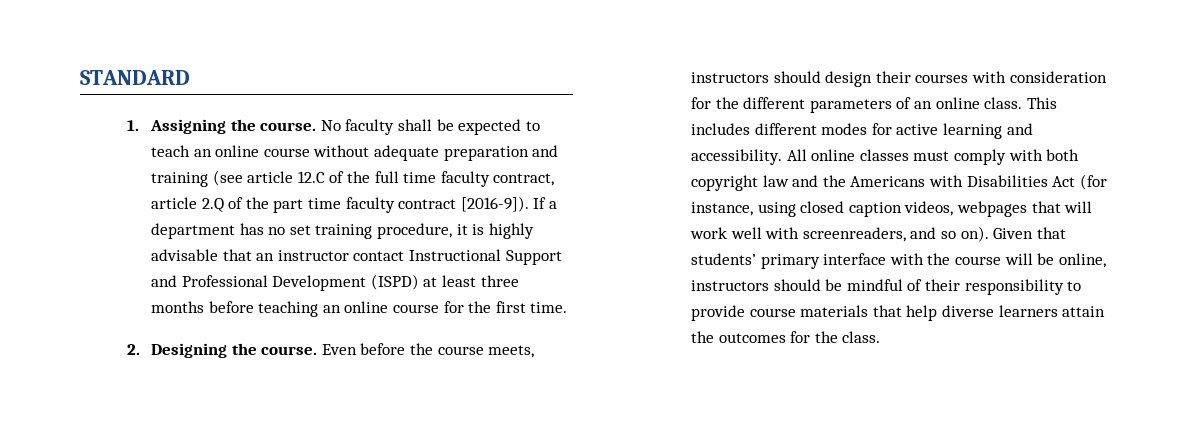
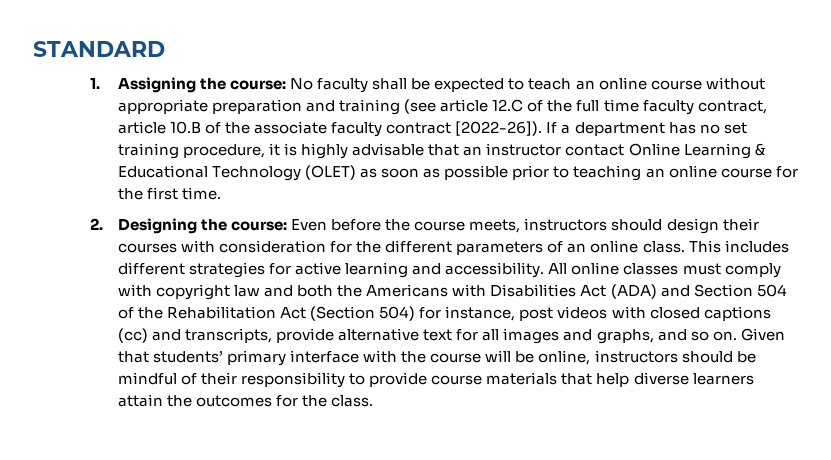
[260,122,317,131] course. -> [230,80,287,90] course:
[374,145,440,161] adequate -> [118,99,209,114] appropriate
[201,197,342,213] 2.Q of the part time -> [170,121,328,134] 10.B of the associate
[460,196,529,212] [2016-9]). -> [455,121,543,136] [2022-26]).
[409,249,562,265] [151,274,519,291] [151,301,254,313] Instructional Support and Professional Development (ISPD) at least three months before -> [628,143,765,159] [118,165,570,181] Online Learning & Educational Technology (OLET) as soon as possible prior to
[261,346,318,355] course. -> [231,221,288,231] course:
[821,123,868,135] modes -> [189,262,266,278] strategies
[1046,149,1080,161] both -> (153, 290) none
(819, 181) none -> [297,285,334,297] both
[1079,174,1107,190] [691,201,1093,217] [690,227,906,242] (for instance, using closed caption videos, webpages that will work well with screenreaders, -> [610,284,787,299] [118,306,771,321] [118,328,654,344] (ADA) and Section 504 of the Rehabilitation Act (Section 504) for instance, post videos with closed captions (cc) and transcripts, provide alternative text for all images and graphs,
[960,226,989,242] on). -> [712,331,737,341] on.

